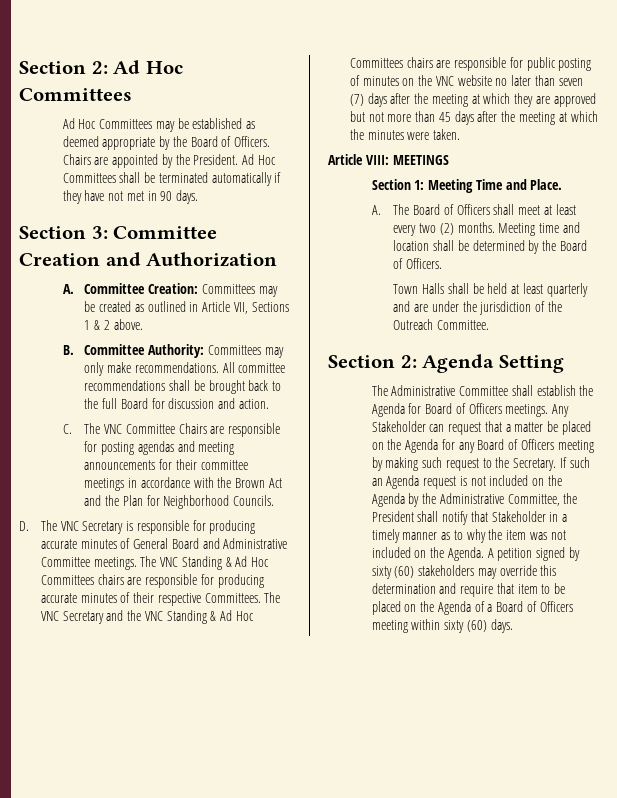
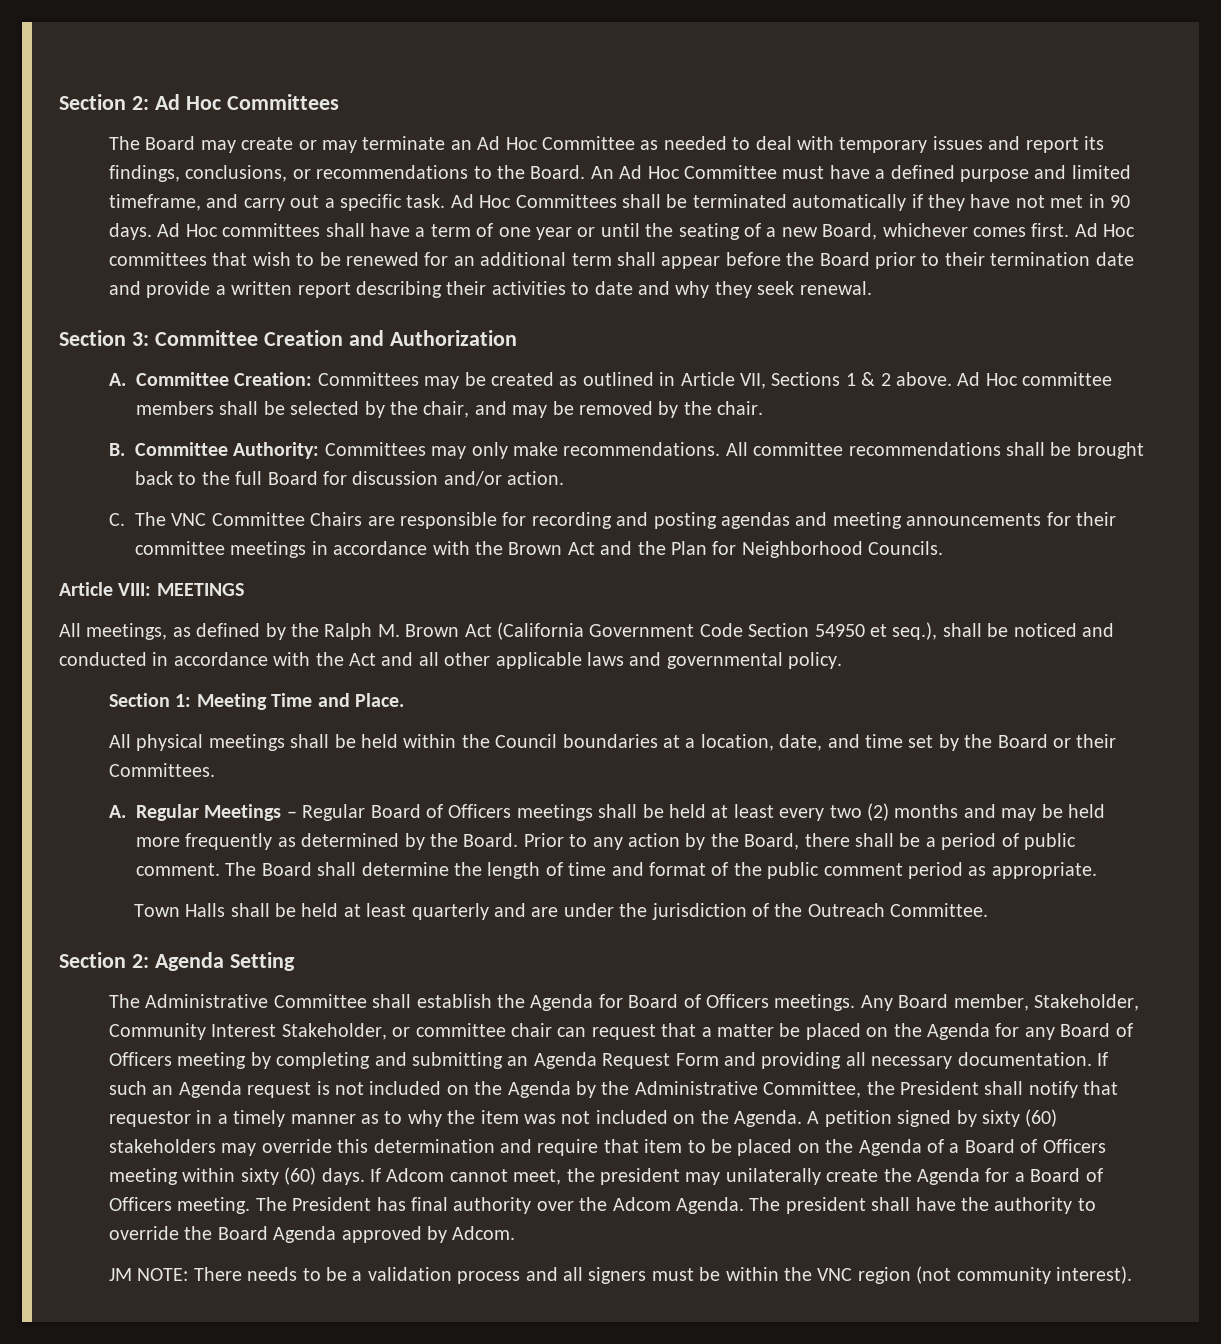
[62,118,256,132] [62,136,271,150] [62,154,239,168] Ad Hoc Committees may be established as deemed appropriate by the Board of Officers. Chairs are appointed by the President. -> [108,136,1104,153] [108,165,1131,182] [108,194,446,211] The Board may create or may terminate an Ad Hoc Committee as needed to deal with temporary issues and report its findings, conclusions, or recommendations to the Board. An Ad Hoc Committee must have a defined purpose and limited timeframe, and carry out a specific task.
(199, 197) none -> [157,223,1136,240] [108,252,1134,269] [108,281,872,298] Ad Hoc committees shall have a term of one year or until the seating of a new Board, whichever comes first. Ad Hoc committees that wish to be renewed for an additional term shall appear before the Board prior to their termination date and provide a written report describing their activities to date and why they seek renewal.
(143, 324) none -> [957,372,1113,386] [135,401,764,418] Ad Hoc committee members shall be selected by the chair, and may be removed by the chair.
[218,398,236,409] and -> [443,471,502,486] and/or
(98, 446) none -> [531,512,649,529] recording and
[19,520,256,534] [40,538,288,549] [40,556,270,570] [40,574,264,588] [40,592,281,606] [40,610,255,624] [349,57,592,71] [349,75,583,86] [349,93,596,107] [349,111,598,125] [349,129,461,140] [328,154,449,165] D. The VNC Secretary is responsible for producing accurate minutes of General Board and Administrative Committee meetings. The VNC Standing & Ad Hoc Committees chairs are responsible for producing accurate minutes of their respective Committees. The VNC Secretary and the VNC Standing & Ad Hoc Committees chairs are responsible for public posting of minutes on the VNC website no later than seven (7) days after the meeting at which they are approved but not more than 45 days after the meeting at which the minutes were taken. // Article VIII: MEETINGS -> [59,582,244,596] [59,622,1114,640] [59,652,843,669] Article VIII: MEETINGS // All meetings, as defined by the Ralph M. Brown Act (California Government Code Section 54950 et seq.), shall be noticed and conducted in accordance with the Act and all other applicable laws and governmental policy.
[371,204,541,215] A. The Board of Officers shall meet -> [108,734,1117,751] [108,763,215,777] [108,804,706,821] All physical meetings shall be held within the Council boundaries at a location, date, and time set by the Board or their Committees. // A. Regular Meetings – Regular Board of Officers meetings shall be held
[457,222,580,236] [393,240,587,254] [393,258,443,269] months. Meeting time and location shall be determined by the Board of Officers. -> [894,804,1105,821] [135,833,1076,850] [135,862,1097,879] months and may be held more frequently as determined by the Board. Prior to any action by the Board, there shall be a period of public comment. The Board shall determine the length of time and format of the public comment period as appropriate.
[371,421,426,432] Stakeholder -> [898,994,1139,1011] [108,1023,552,1040] Board member, Stakeholder, Community Interest Stakeholder, or committee chair
[385,457,557,471] making such request to the Secretary. -> [276,1052,1092,1069] completing and submitting an Agenda Request Form and providing all necessary documentation.
[491,511,546,522] Stakeholder -> [108,1111,191,1127] requestor
(513, 626) none -> [369,1168,1103,1185] [108,1197,1096,1214] [108,1226,516,1243] [108,1266,1132,1284] If Adcom cannot meet, the president may unilaterally create the Agenda for a Board of Officers meeting. The President has final authority over the Adcom Agenda. The president shall have the authority to override the Board Agenda approved by Adcom. // JM NOTE: There needs to be a validation process and all signers must be within the VNC region (not community interest).

